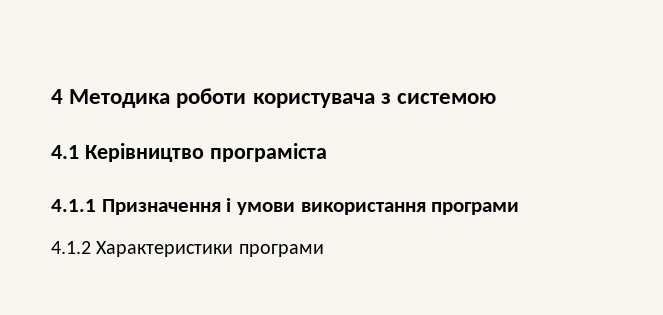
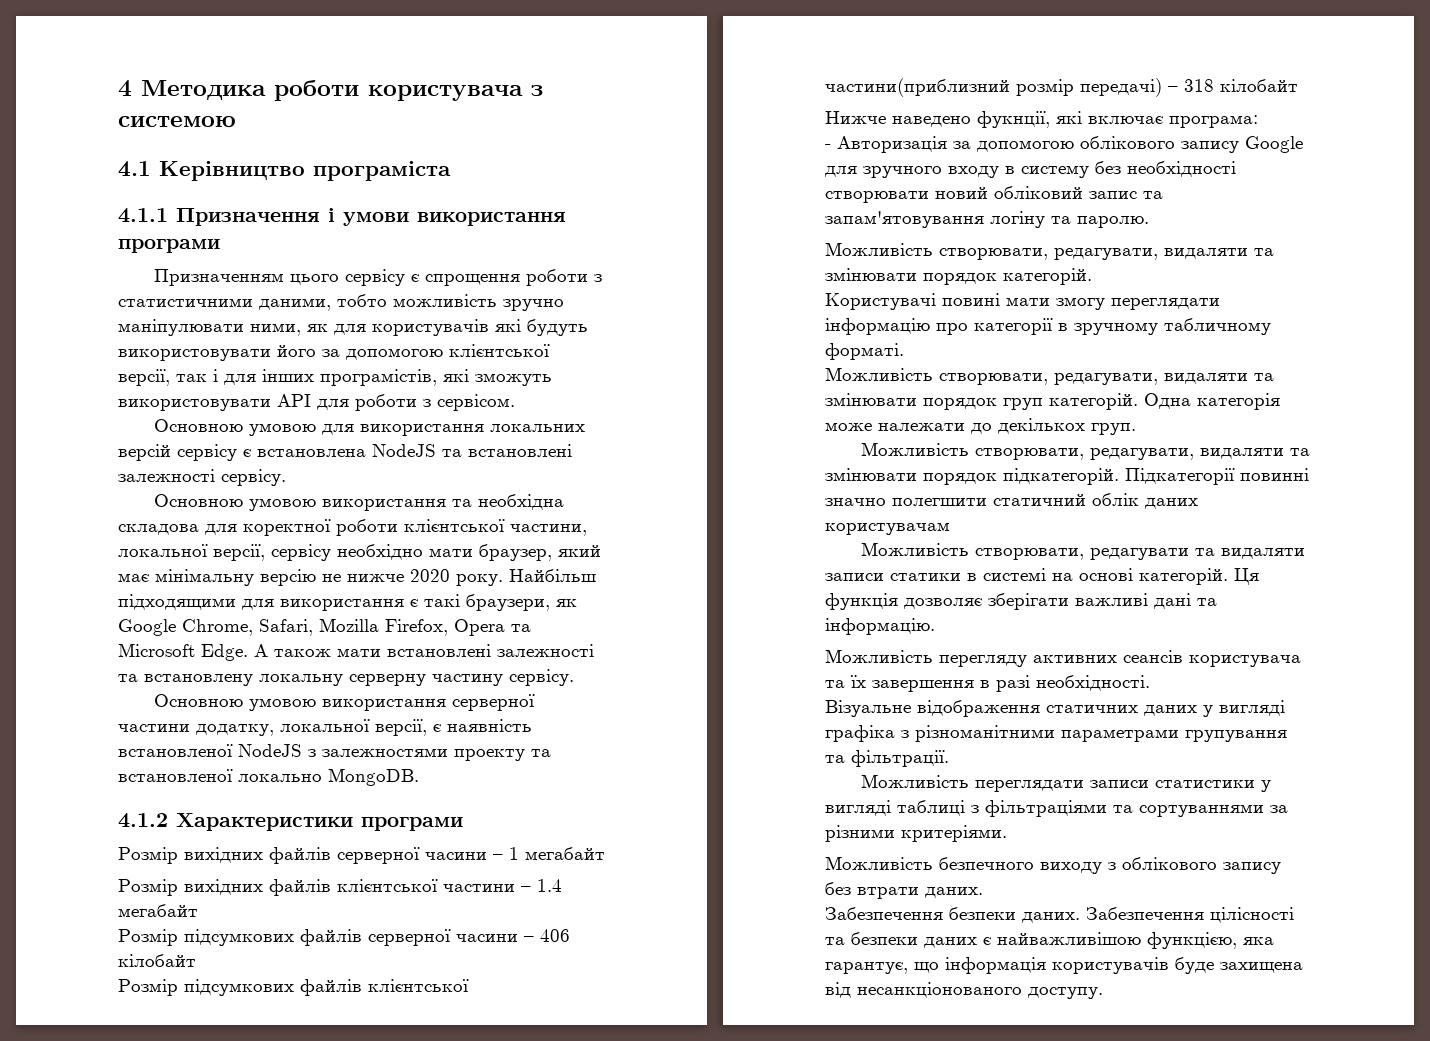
[51,241,324,257] 4.1.2 Характеристики програми -> [154,269,603,286] [118,294,564,311] [118,319,588,336] [118,344,550,361] [118,369,552,386] [118,394,515,411] [154,419,586,436] [118,444,572,461] [118,469,286,486] [154,494,565,511] [118,519,587,536] [118,544,601,561] [118,569,596,586] [118,594,577,611] [118,618,531,636] [118,643,594,661] [118,669,574,686] [154,694,536,711] [118,719,532,736] [118,744,551,761] [118,768,419,786] [118,813,463,831] [118,847,605,864] [118,879,562,896] [118,904,198,917] [118,929,570,946] [118,954,196,967] [118,979,469,996] [825,78,1298,97] [825,111,1258,128] [825,136,1303,153] [825,161,1236,178] [825,186,1163,203] [825,211,1149,228] [825,242,1274,260] [825,268,1092,285] [825,293,1220,310] [825,318,1271,335] [825,343,904,360] [825,367,1274,385] [825,393,1280,410] [825,418,1136,435] [861,442,1311,460] [825,468,1309,485] [825,493,1198,509] [825,522,950,535] [861,542,1306,560] [825,568,1259,585] [825,593,1217,610] [825,618,935,635] [825,649,1301,667] [825,675,1150,692] [825,700,1285,717] [825,725,1287,742] [825,750,949,767] [861,774,1272,792] [825,800,1288,817] [825,825,1007,842] [825,856,1281,874] [825,882,983,899] [825,907,1294,923] [825,932,1274,949] [825,957,1303,974] [825,982,1103,999] Призначенням цього сервісу є спрощення роботи з статистичними даними, тобто можливість зручно маніпулювати ними, як для користувачів які будуть використовувати його за допомогою клієнтської версії, так і для інших програмістів, які зможуть використовувати API для роботи з сервісом. // Основною умовою для використання локальних версій сервісу є встановлена NodeJS та встановлені залежності сервісу. // Основною умовою використання та необхідна складова для коректної роботи клієнтської частини, локальної версії, сервісу необхідно мати браузер, який має мінімальну версію не нижче 2020 року. Найбільш підходящими для використання є такі браузери, як Google Chrome, Safari, Mozilla Firefox, Opera та Microsoft Edge. А також мати встановлені залежності та встановлену локальну серверну частину сервісу. // Основною умовою використання серверної частини додатку, локальної версії, є наявність встановленої NodeJS з залежностями проекту та встановленої локально MongoDB. // 4.1.2 Характеристики програми // Розмір вихідних файлів серверної часини – 1 мегабайт // Розмір вихідних файлів клієнтської частини – 1.4 мегабайт // Розмір підсумкових файлів серверної часини – 406 кілобайт // Розмір підсумкових файлів клієнтської частини(приблизний розмір передачі) – 318 кілобайт // Нижче наведено фукнції, які включає програма: // - Авторизація за допомогою облікового запису Google для зручного входу в систему без необхідності створювати новий обліковий запис та запам'ятовування логіну та паролю. // Можливість створювати, редагувати, видаляти та змінювати порядок категорій. // Користувачі повині мати змогу переглядати інформацію про категорії в зручному табличному форматі. // Можливість створювати, редагувати, видаляти та змінювати порядок груп категорій. Одна категорія може належати до декількох груп. // Можливість створювати, редагувати, видаляти та змінювати порядок підкатегорій. Підкатегорії повинні значно полегшити статичний облік даних користувачам // Можливість створювати, редагувати та видаляти записи статики в системі на основі категорій. Ця функція дозволяє зберігати важливі дані та інформацію. // Можливість перегляду активних сеансів користувача та їх завершення в разі необхідності. // Візуальне відображення статичних даних у вигляді графіка з різноманітними параметрами групування та фільтрації. // Можливість переглядати записи статистики у вигляді таблиці з фільтраціями та сортуваннями за різними критеріями. // Можливість безпечного виходу з облікового запису без втрати даних. // Забезпечення безпеки даних. Забезпечення цілісності та безпеки даних є найважливішою функцією, яка гарантує, що інформація користувачів буде захищена від несанкціонованого доступу.

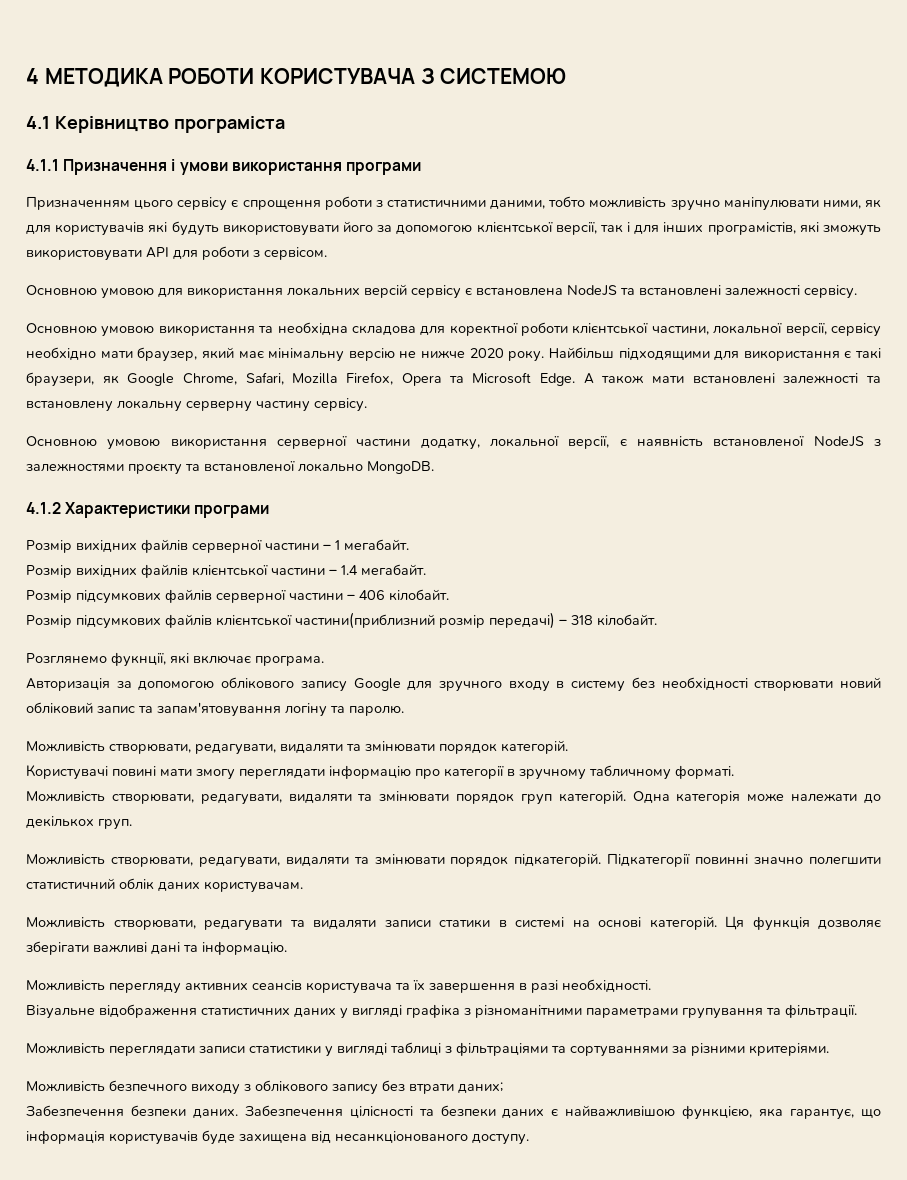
[141,80,543,101] [118,116,236,128] Методика роботи користувача з системою -> [44,68,567,87] МЕТОДИКА РОБОТИ КОРИСТУВАЧА З СИСТЕМОЮ
[454,749,525,761] проекту -> [128,463,182,475] проєкту
[425,852,487,860] часини -> [265,543,319,550] частини
[525,847,605,860] мегабайт -> [344,539,409,550] мегабайт.
[118,904,198,917] мегабайт -> [361,564,426,575] мегабайт.
[456,934,518,942] часини -> [289,593,343,600] частини
[118,954,196,967] кілобайт -> [389,589,449,601] кілобайт.
[1220,79,1298,92] [825,111,971,127] кілобайт // Нижче наведено -> [597,614,657,626] [26,653,107,664] кілобайт. // Розглянемо
[1169,115,1258,128] [825,144,831,149] програма: // - -> [255,656,324,666] програма. //
[993,494,1086,506] статичний -> [26,878,115,889] статистичний
[825,522,950,535] користувачам -> [204,881,303,893] користувачам.
[1046,705,1138,713] статичних -> [201,1008,290,1015] статистичних
[925,887,983,898] даних. -> [458,1082,503,1093] даних;

